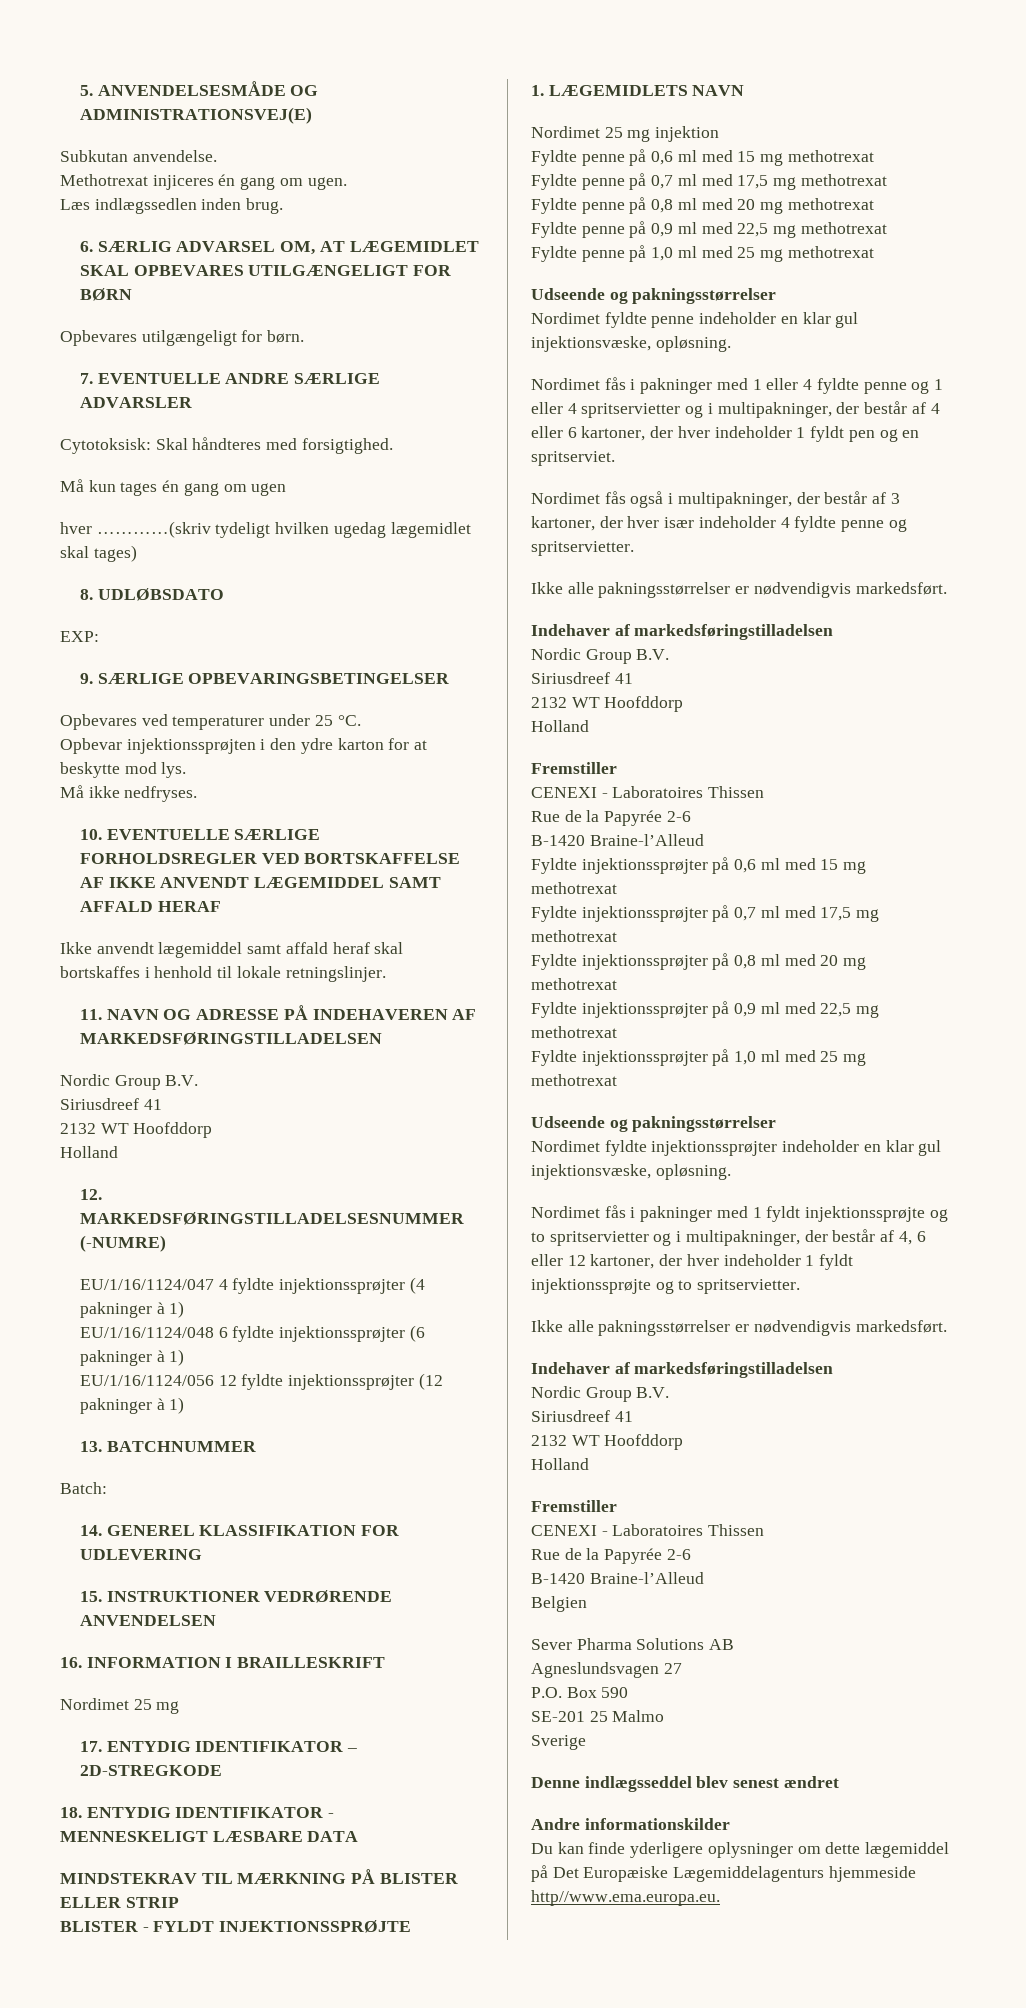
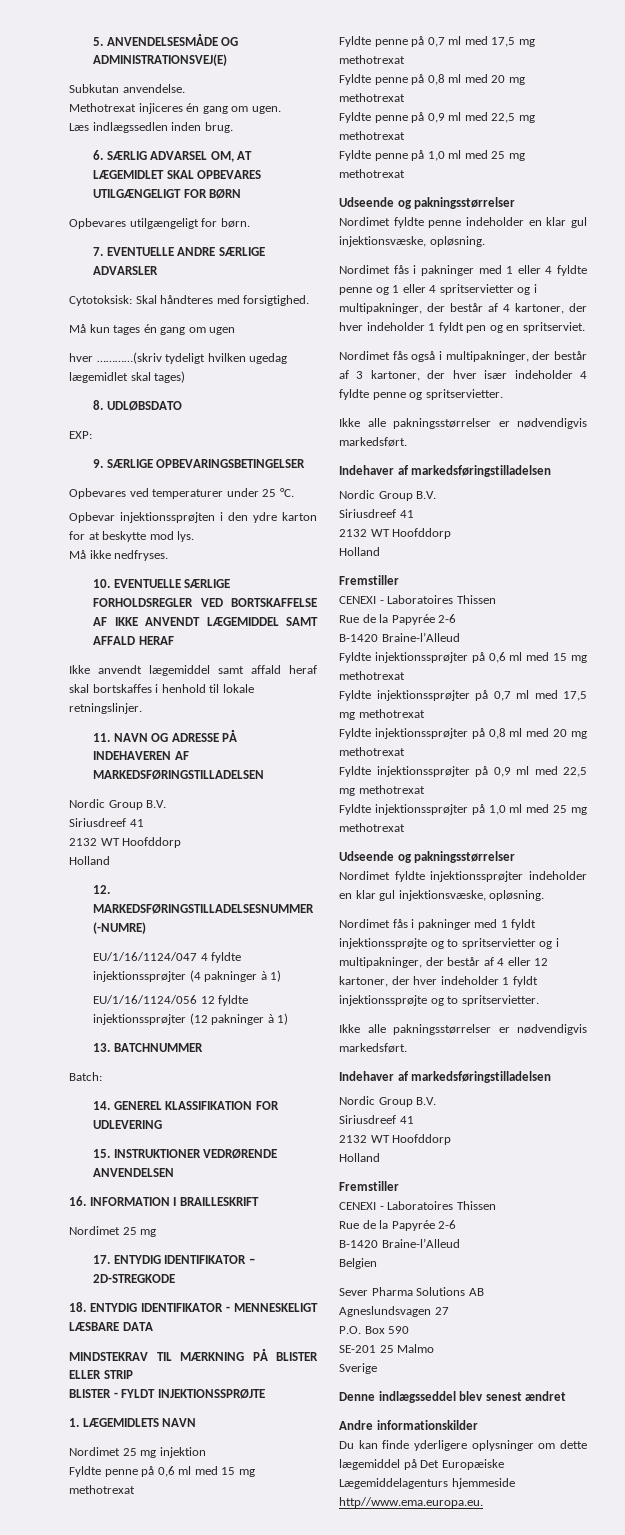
[79,1325,425,1342] [79,1349,185,1366] // EU/1/16/1124/048 6 fyldte injektionssprøjter (6 pakninger à 1) -> (282, 976) none
[531,426,577,438] eller 6 -> (510, 308) none
[898,1231,926,1245] 4, 6 -> [497,958,505,966] 4

